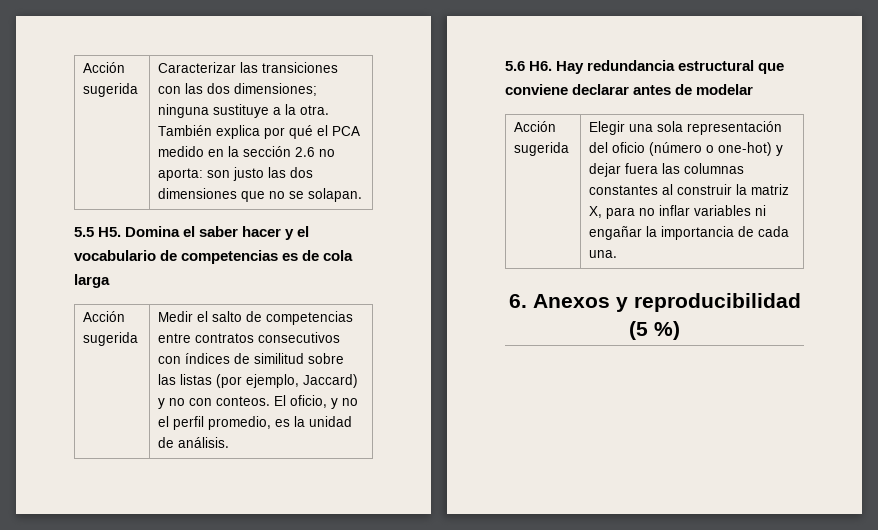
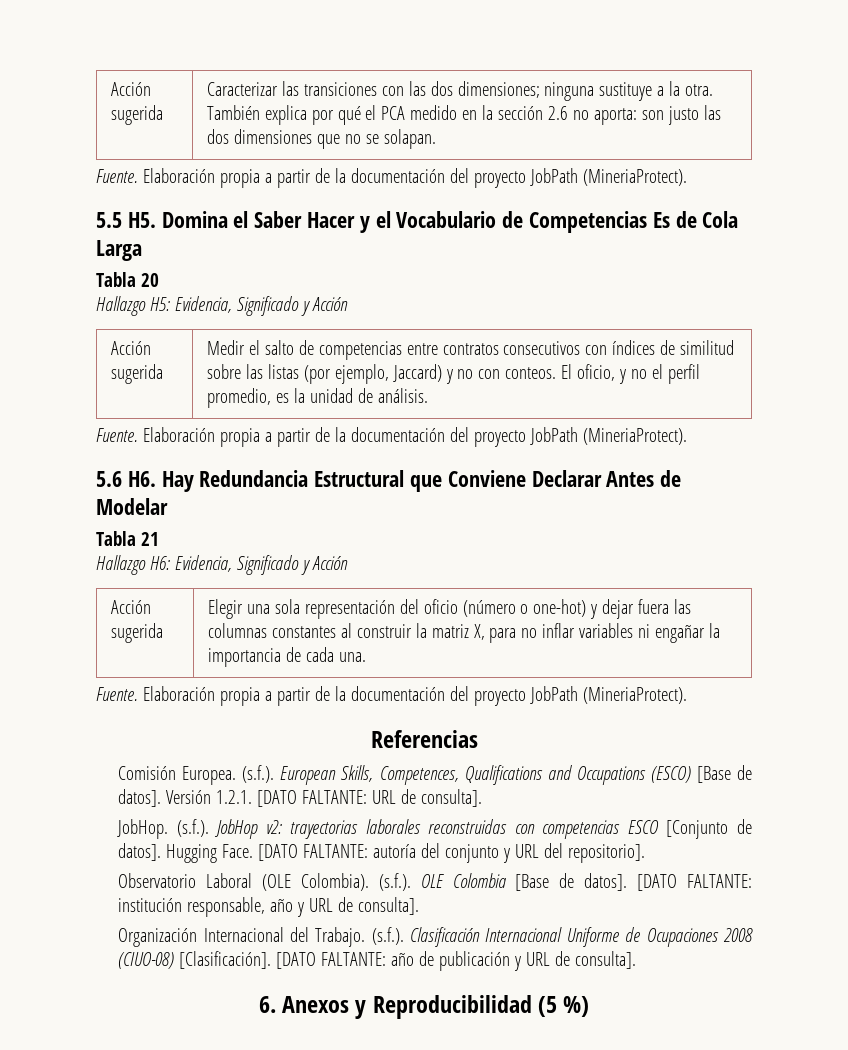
[74,226,310,240] [74,250,354,264] [74,274,110,288] 5.5 H5. Domina el saber hacer y el vocabulario de competencias es de cola larga -> [96,168,687,188] [96,211,739,233] [96,240,142,261] [96,272,159,287] [96,296,348,316] Fuente. Elaboración propia a partir de la documentación del proyecto JobPath (MineriaProtect). // 5.5 H5. Domina el Saber Hacer y el Vocabulario de Competencias Es de Cola Larga // Tabla 20 // Hallazgo H5: Evidencia, Significado y Acción
[505,60,785,74] [505,84,754,95] 5.6 H6. Hay redundancia estructural que conviene declarar antes de modelar -> [96,427,687,447] [96,470,682,492] [96,498,168,515] [96,531,159,546] [96,555,348,575] Fuente. Elaboración propia a partir de la documentación del proyecto JobPath (MineriaProtect). // 5.6 H6. Hay Redundancia Estructural que Conviene Declarar Antes de Modelar // Tabla 21 // Hallazgo H6: Evidencia, Significado y Acción
(617, 254) none -> [96,686,687,706] [370,730,478,748] [118,765,753,785] [118,789,483,807] [117,819,752,839] [118,843,646,863] [118,873,753,891] [118,897,420,917] [118,927,753,947] [118,951,637,971] // Fuente. Elaboración propia a partir de la documentación del proyecto JobPath (MineriaProtect). // Referencias // Comisión Europea. (s.f.). European Skills, Competences, Qualifications and Occupations (ESCO) [Base de datos]. Versión 1.2.1. [DATO FALTANTE: URL de consulta]. // JobHop. (s.f.). JobHop v2: trayectorias laborales reconstruidas con competencias ESCO [Conjunto de datos]. Hugging Face. [DATO FALTANTE: autoría del conjunto y URL del repositorio]. // Observatorio Laboral (OLE Colombia). (s.f.). OLE Colombia [Base de datos]. [DATO FALTANTE: institución responsable, año y URL de consulta]. // Organización Internacional del Trabajo. (s.f.). Clasificación Internacional Uniforme de Ocupaciones 2008 (CIUO-08) [Clasificación]. [DATO FALTANTE: año de publicación y URL de consulta].
[633,293,801,312] reproducibilidad -> [372,995,532,1019] Reproducibilidad

